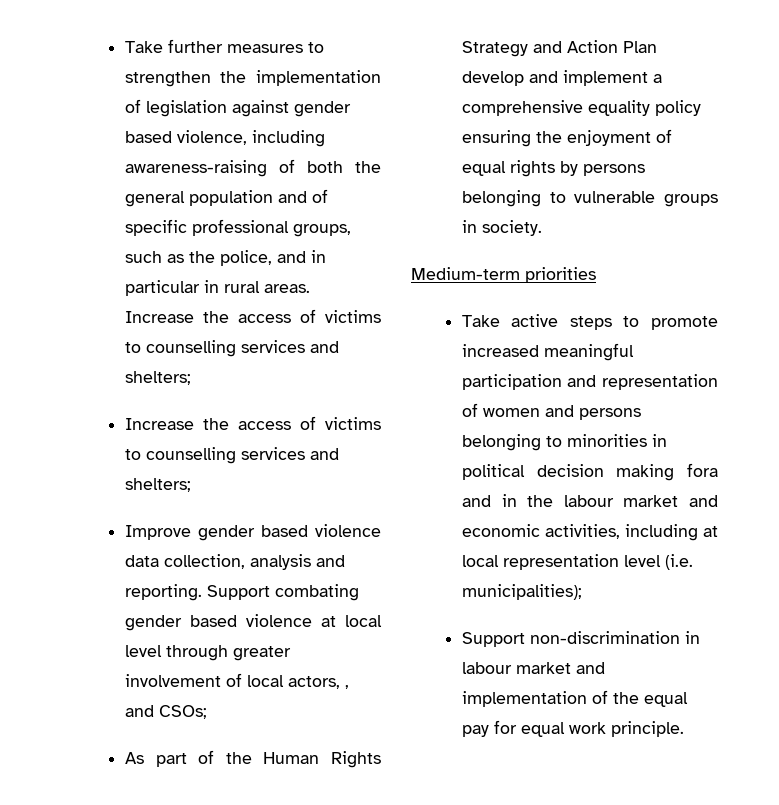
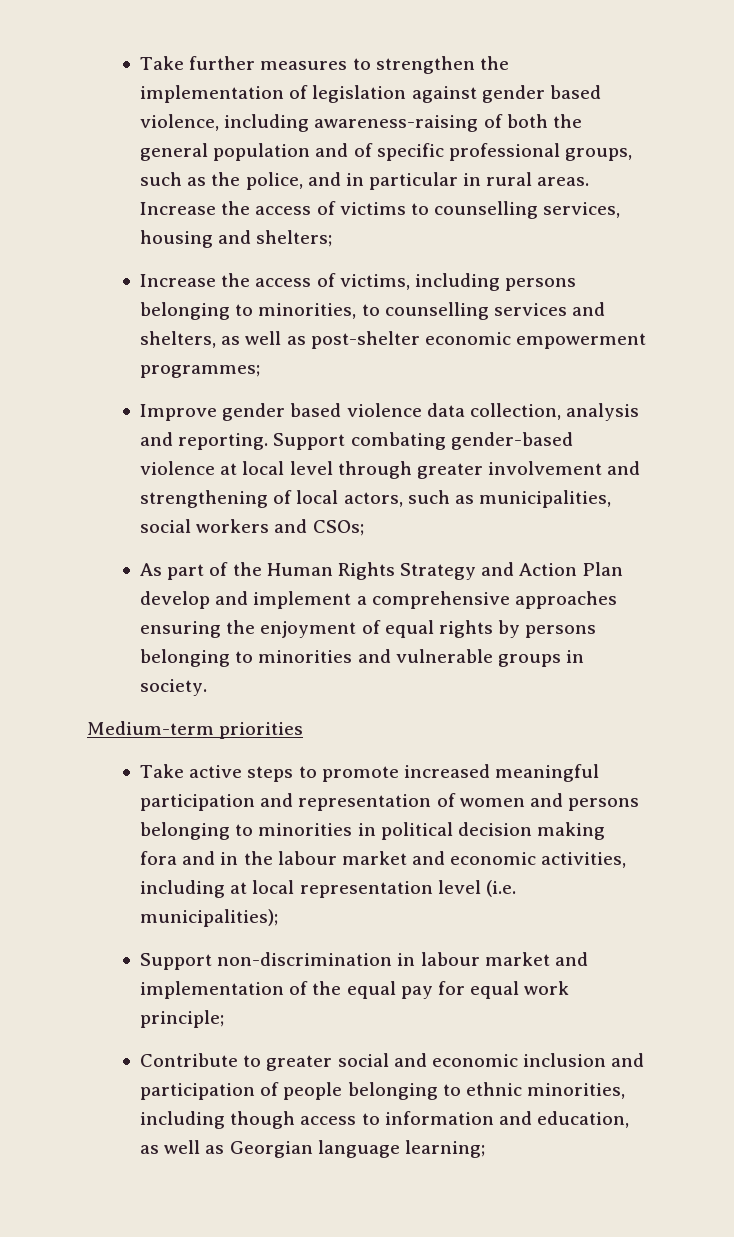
[240,340,305,353] services -> [543,202,621,218] [140,230,214,248] services, housing
[325,417,381,430] [124,447,339,464] [124,478,191,492] victims to counselling services and shelters; -> [339,273,576,291] [140,302,605,320] [140,331,646,349] [140,365,261,378] victims, including persons belonging to minorities, to counselling services and shelters, as well as post-shelter economic empowerment programmes;
[124,615,237,631] gender based -> [450,432,573,450] gender-based
(221, 680) none -> [607,461,641,475] [140,490,269,508] and strengthening
[344,685,349,689] , -> [407,490,611,508] [140,519,270,533] such as municipalities, social workers
[587,100,701,116] equality policy -> [514,591,617,609] approaches
(566, 197) none -> [258,649,391,663] minorities and
[610,721,684,737] principle. -> [140,1010,225,1028] [140,1053,645,1071] [140,1082,625,1100] [140,1111,629,1129] [140,1140,485,1158] principle; // Contribute to greater social and economic inclusion and participation of people belonging to ethnic minorities, including though access to information and education, as well as Georgian language learning;

